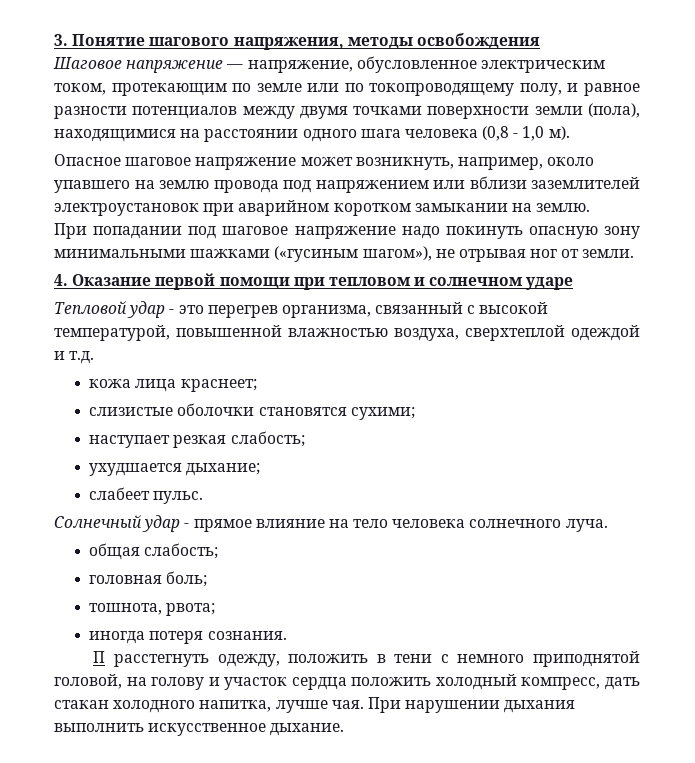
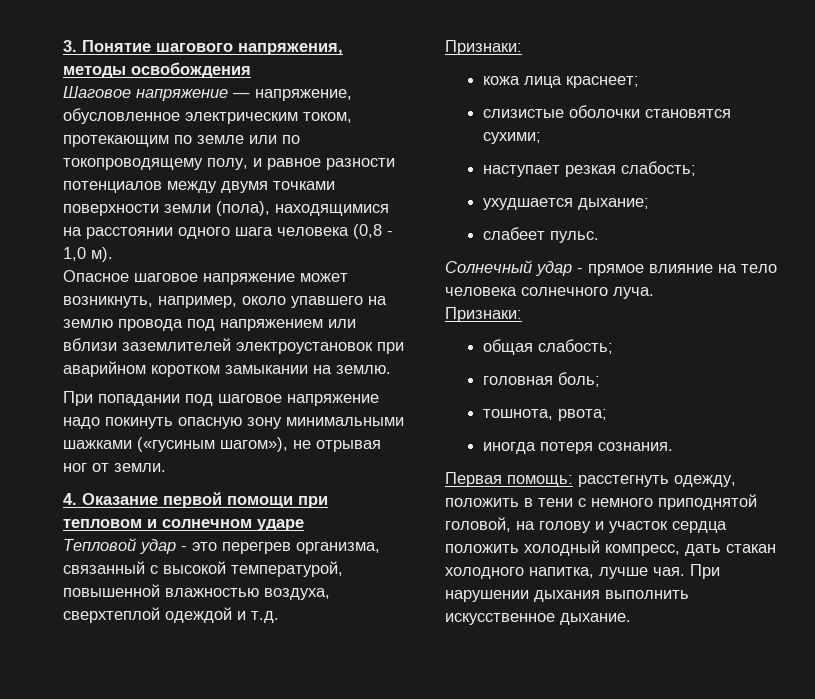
(95, 357) none -> [445,40,522,55] // Признаки:
(608, 525) none -> [445,307,522,322] // Признаки:
[93,651,106,663] П -> [445,472,573,487] Первая помощь:

